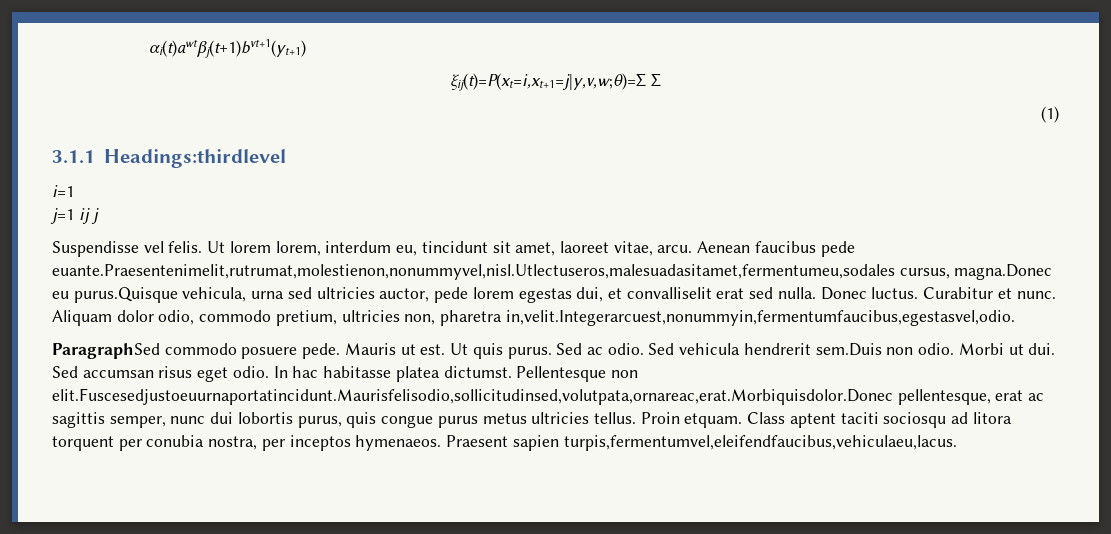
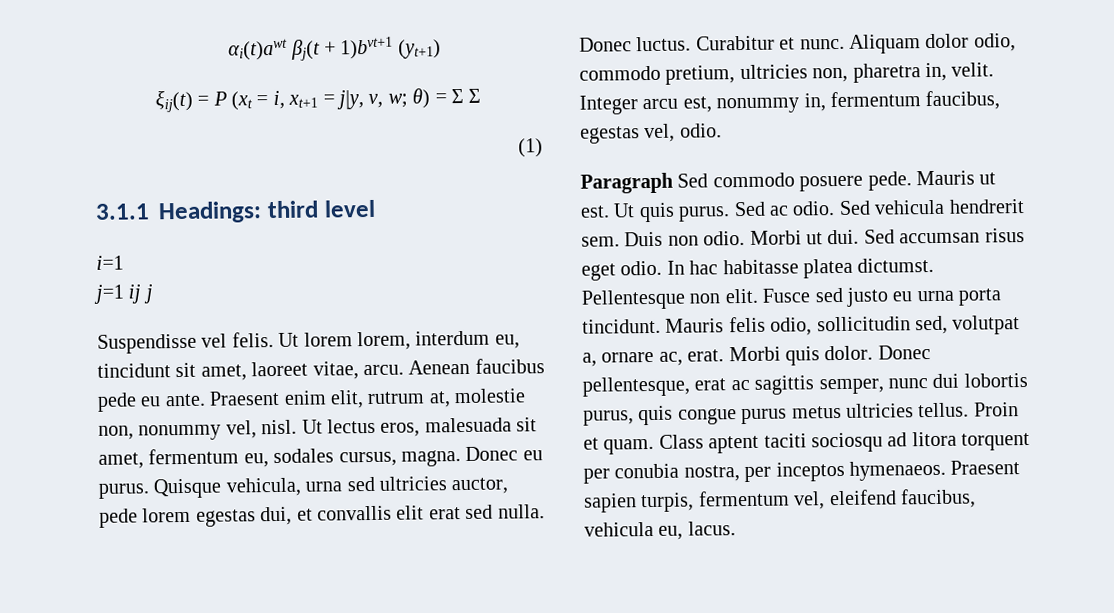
[148,39,306,58] [450,73,647,91] αi(t)awtβj(t+1)bvt+1(yt+1) // ξij(t)=P(xt=i,xt+1=j|y,v,w;θ)=Σ -> [228,36,441,61] [154,88,464,113] αi(t)awt βj(t + 1)bvt+1 (yt+1) // ξij(t) = P (xt = i, xt+1 = j|y, v, w; θ) = Σ
[103,149,286,168] Headings:thirdlevel -> [158,199,376,224] Headings: third level
[52,264,1053,280] [52,287,178,303] euante.Praesentenimelit,rutrumat,molestienon,nonummyvel,nisl.Utlectuseros,malesuadasitamet,fermentumeu,sodales cursus, magna.Donec eu purus.Quisque -> [140,388,527,409] [98,417,538,441] [98,446,543,469] [98,478,223,499] eu ante. Praesent enim elit, rutrum at, molestie non, nonummy vel, nisl. Ut lectus eros, malesuada sit amet, fermentum eu, sodales cursus, magna. Donec eu purus. Quisque
[626,287,712,299] convalliselit -> [317,505,425,521] convallis elit
[505,310,1015,326] [52,343,160,359] in,velit.Integerarcuest,nonummyin,fermentumfaucibus,egestasvel,odio. // ParagraphSed -> [925,62,995,82] [579,90,1001,115] [580,123,722,144] [580,172,709,194] in, velit. Integer arcu est, nonummy in, fermentum faucibus, egestas vel, odio. // Paragraph Sed
[815,343,882,356] sem.Duis -> [581,231,664,247] sem. Duis
[52,388,893,405] elit.Fuscesedjustoeuurnaportatincidunt.Maurisfelisodio,sollicitudinsed,volutpata,ornareac,erat.Morbiquisdolor.Donec -> [724,287,1003,307] [582,315,1021,336] [582,345,931,367] elit. Fusce sed justo eu urna porta tincidunt. Mauris felis odio, sollicitudin sed, volutpat a, ornare ac, erat. Morbi quis dolor. Donec
[684,413,743,428] etquam. -> [583,437,655,455] et quam.
[563,435,957,451] turpis,fermentumvel,eleifendfaucibus,vehiculaeu,lacus. -> [640,488,976,513] [584,521,736,540] turpis, fermentum vel, eleifend faucibus, vehicula eu, lacus.

